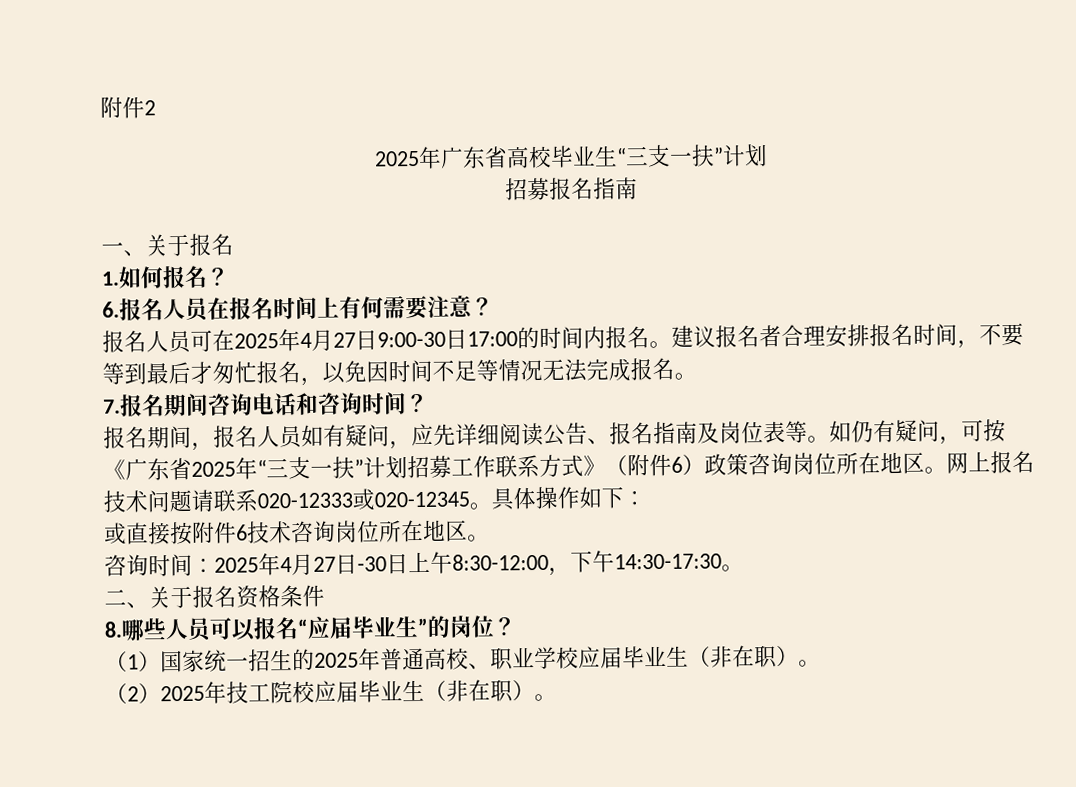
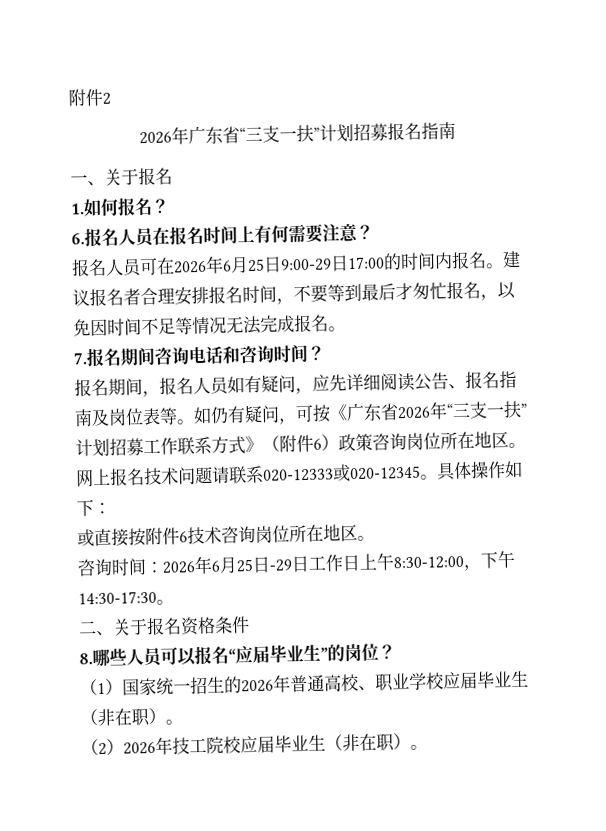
[373,150,420,167] 2025 -> [139,131,172,145] 2026
[505,144,768,169] 高校毕业生“三支一扶”计划 // -> [239,123,354,143] “三支一扶”计划
[234,328,446,352] 2025年4月27日9:00-30 -> [173,255,332,274] 2026年6月25日9:00-29
[191,461,236,477] 2025 -> [397,406,431,420] 2026
[214,553,387,576] 2025年4月27日-30 -> [162,554,344,575] 2026年6月25日-29日工作
[314,652,359,668] 2025 -> [241,679,274,693] 2026
[160,685,205,702] 2025 -> [123,741,156,755] 2026

